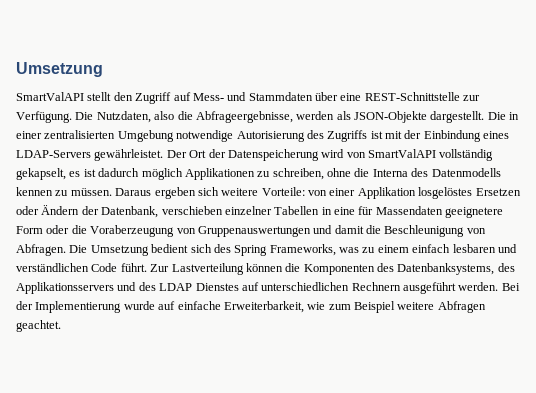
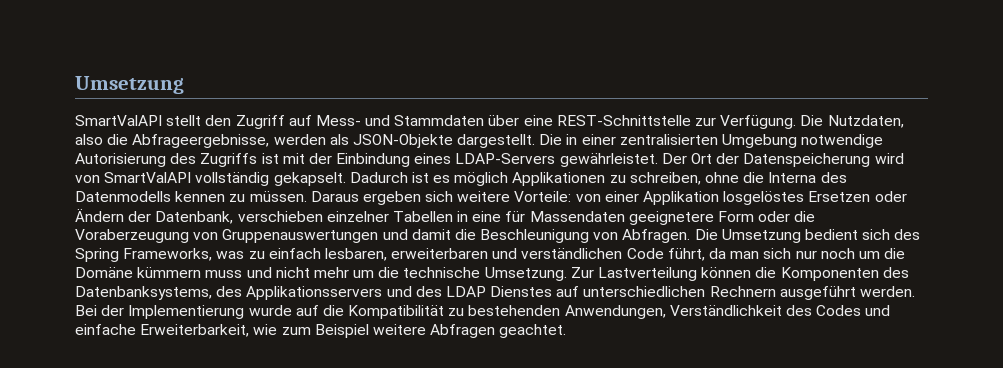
[16,168,140,180] gekapselt, es ist dadurch -> [273,172,451,186] gekapselt. Dadurch ist es
[377,244,517,253] [16,263,147,272] einem einfach lesbaren und verständlichen Code führt. -> [268,248,906,261] [75,267,567,281] einfach lesbaren, erweiterbaren und verständlichen Code führt, da man sich nur noch um die Domäne kümmern muss und nicht mehr um die technische Umsetzung.
(176, 305) none -> [322,305,891,319] die Kompatibilität zu bestehenden Anwendungen, Verständlichkeit des Codes und

